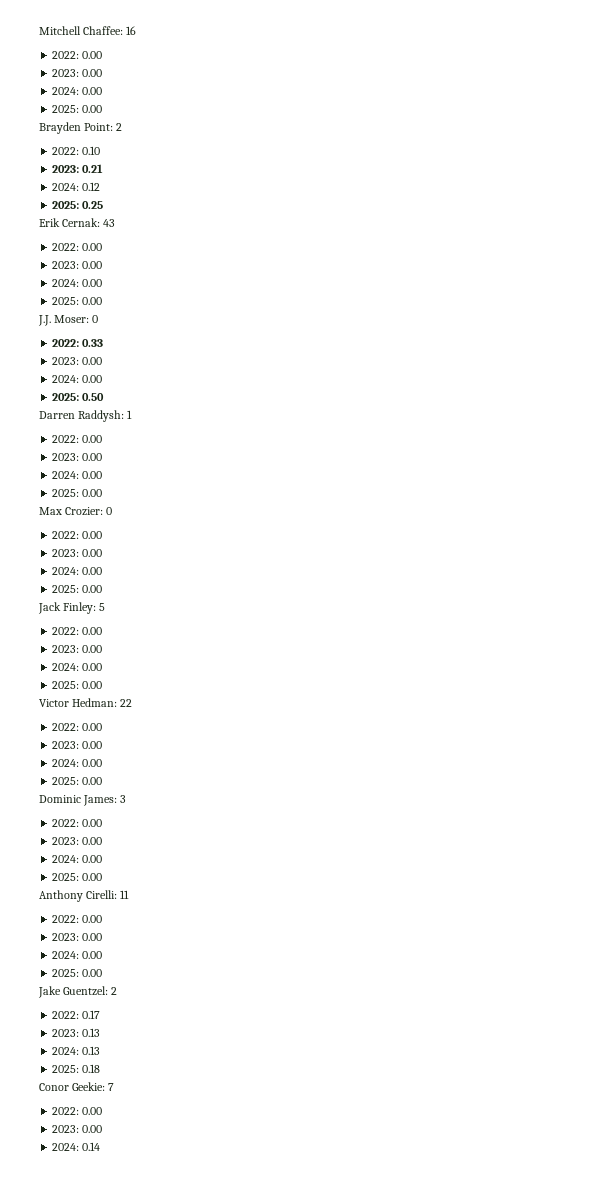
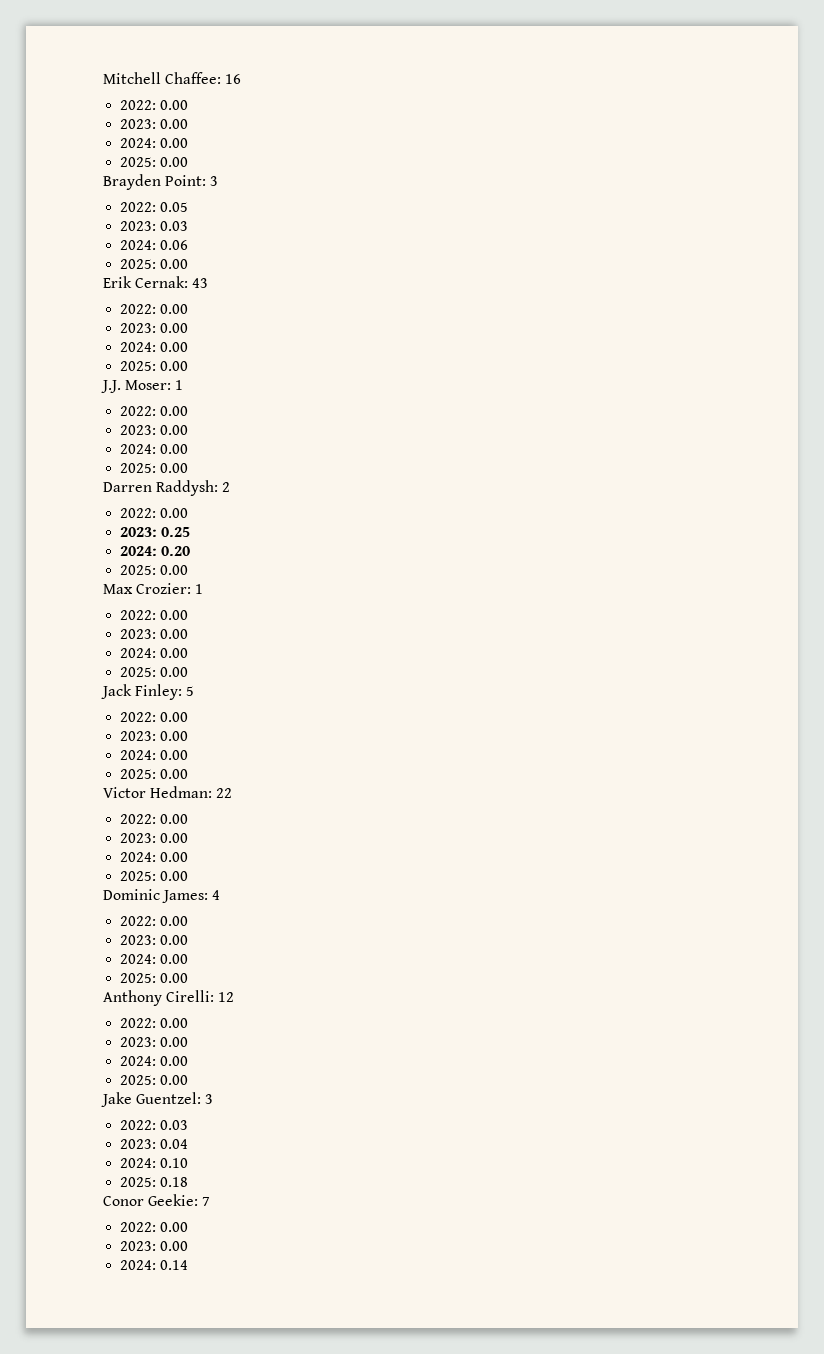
[116,123,123,131] [52,146,101,155] [52,164,104,173] [52,182,101,191] [52,201,104,209] 2 // 2022: 0.10 // 2023: 0.21 // 2024: 0.12 // 2025: 0.25 -> [210,176,219,186] [120,202,189,212] [120,221,189,231] [120,240,189,250] [120,259,189,269] 3 // 2022: 0.05 // 2023: 0.03 // 2024: 0.06 // 2025: 0.00
[92,315,99,323] [52,339,104,347] [52,357,103,365] [52,375,103,383] [52,393,105,401] [39,410,133,422] [52,435,103,443] [52,453,103,461] [52,471,103,479] [52,489,103,497] 0 // 2022: 0.33 // 2023: 0.00 // 2024: 0.00 // 2025: 0.50 // Darren Raddysh: 1 // 2022: 0.00 // 2023: 0.00 // 2024: 0.00 // 2025: 0.00 -> [175,380,184,390] [120,406,189,416] [120,425,189,435] [120,444,189,454] [120,463,189,473] [103,480,231,496] [120,508,189,518] [120,527,191,537] [120,546,191,556] [120,565,189,575] 1 // 2022: 0.00 // 2023: 0.00 // 2024: 0.00 // 2025: 0.00 // Darren Raddysh: 2 // 2022: 0.00 // 2023: 0.25 // 2024: 0.20 // 2025: 0.00
[106,507,113,515] 0 -> [195,584,204,594] 1
[120,795,127,803] 3 -> [212,890,221,900] 4
[120,890,130,899] 11 -> [218,992,235,1002] 12
[111,987,118,995] [52,1010,101,1019] [52,1028,101,1037] [52,1046,101,1055] 2 // 2022: 0.17 // 2023: 0.13 // 2024: 0.13 -> [205,1094,214,1104] [120,1120,189,1130] [120,1139,189,1149] [120,1158,189,1168] 3 // 2022: 0.03 // 2023: 0.04 // 2024: 0.10

